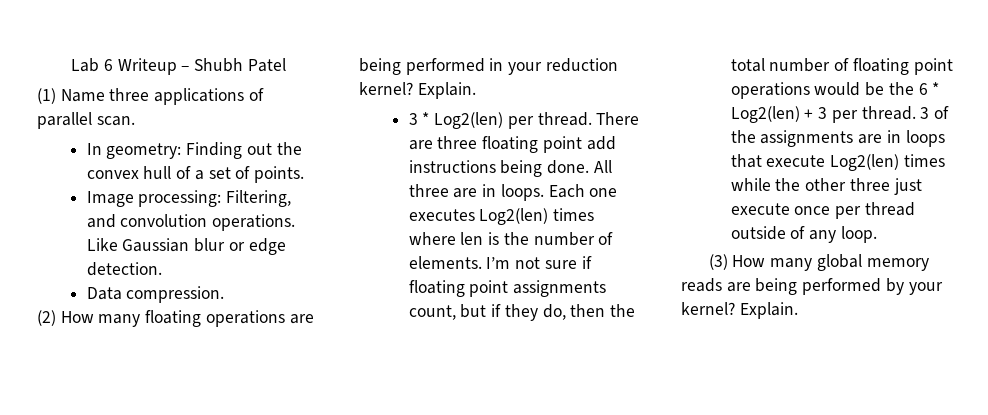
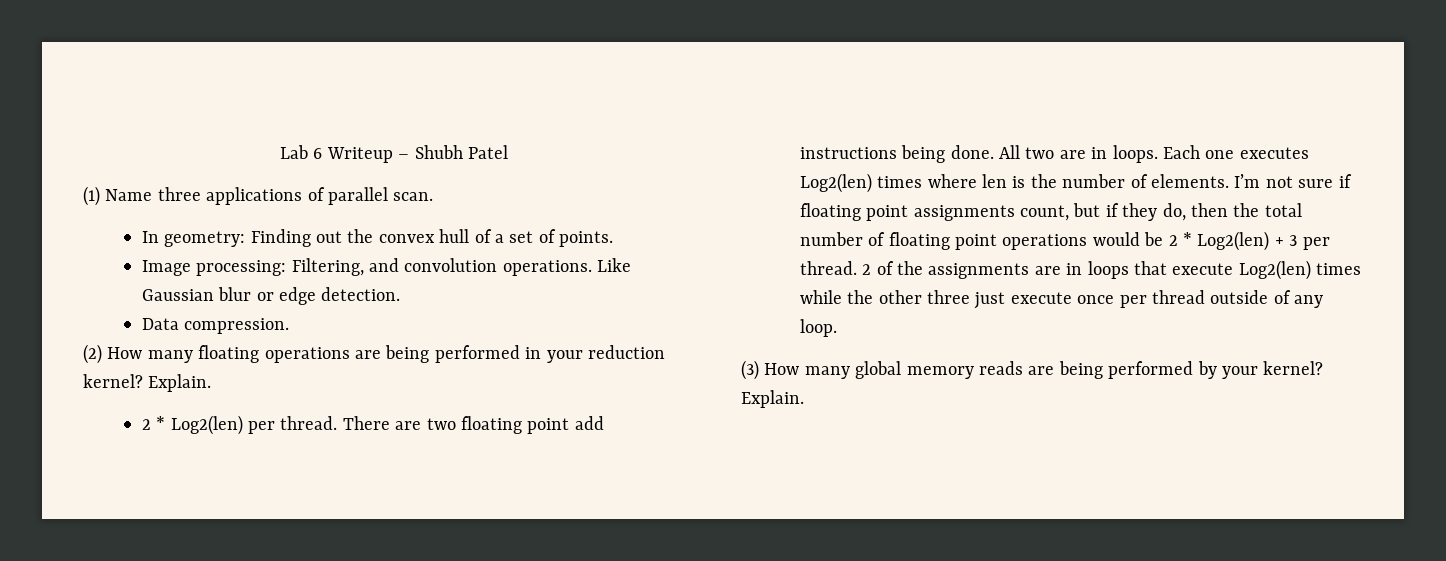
[408,113,418,125] 3 -> [141,419,151,430] 2
[437,136,478,149] three -> [426,418,456,430] two
[408,184,449,197] three -> [1025,147,1055,159] two
[888,82,928,95] the 6 -> [1168,235,1178,246] 2
[920,107,930,119] 3 -> [862,264,872,275] 2

